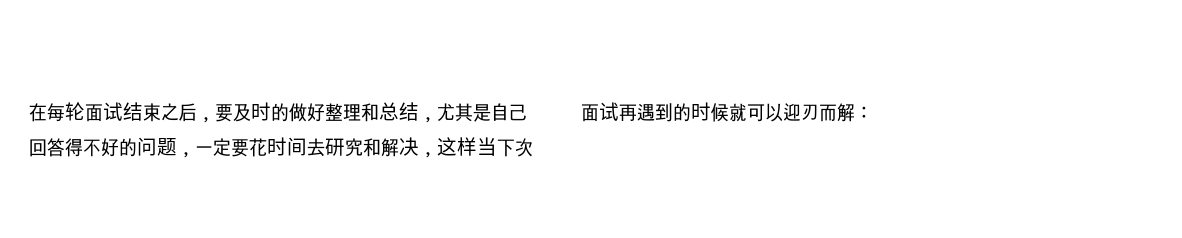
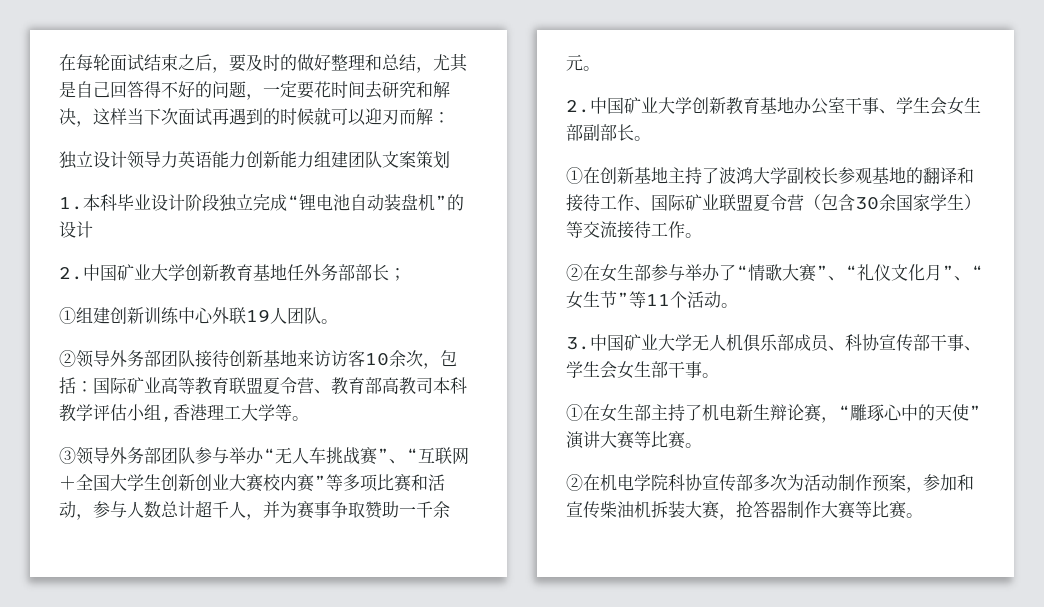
(873, 112) none -> [59,151,450,169] [59,194,464,212] [59,221,93,238] [59,264,406,282] [59,307,338,324] [59,350,457,369] [59,377,467,395] [59,404,309,422] [59,447,469,465] [59,474,445,492] [59,500,450,520] [566,54,600,71] [566,97,981,115] [566,124,651,141] [566,167,974,184] [566,194,981,212] [566,221,702,239] [566,264,983,282] [566,291,738,309] [566,334,981,352] [566,361,719,379] [566,404,981,423] [566,431,702,449] [566,474,974,493] [566,501,923,520] // 独立设计领导力英语能力创新能力组建团队文案策划 // 1.本科毕业设计阶段独立完成“锂电池自动装盘机”的设计 // 2.中国矿业大学创新教育基地任外务部部长； // ①组建创新训练中心外联19人团队。 // ②领导外务部团队接待创新基地来访访客10余次，包括：国际矿业高等教育联盟夏令营、教育部高教司本科教学评估小组,香港理工大学等。 // ③领导外务部团队参与举办“无人车挑战赛”、“互联网＋全国大学生创新创业大赛校内赛”等多项比赛和活动，参与人数总计超千人，并为赛事争取赞助一千余元。 // 2.中国矿业大学创新教育基地办公室干事、学生会女生部副部长。 // ①在创新基地主持了波鸿大学副校长参观基地的翻译和接待工作、国际矿业联盟夏令营（包含30余国家学生）等交流接待工作。 // ②在女生部参与举办了“情歌大赛”、“礼仪文化月”、“女生节”等11个活动。 // 3.中国矿业大学无人机俱乐部成员、科协宣传部干事、学生会女生部干事。 // ①在女生部主持了机电新生辩论赛，“雕琢心中的天使”演讲大赛等比赛。 // ②在机电学院科协宣传部多次为活动制作预案，参加和宣传柴油机拆装大赛，抢答器制作大赛等比赛。

